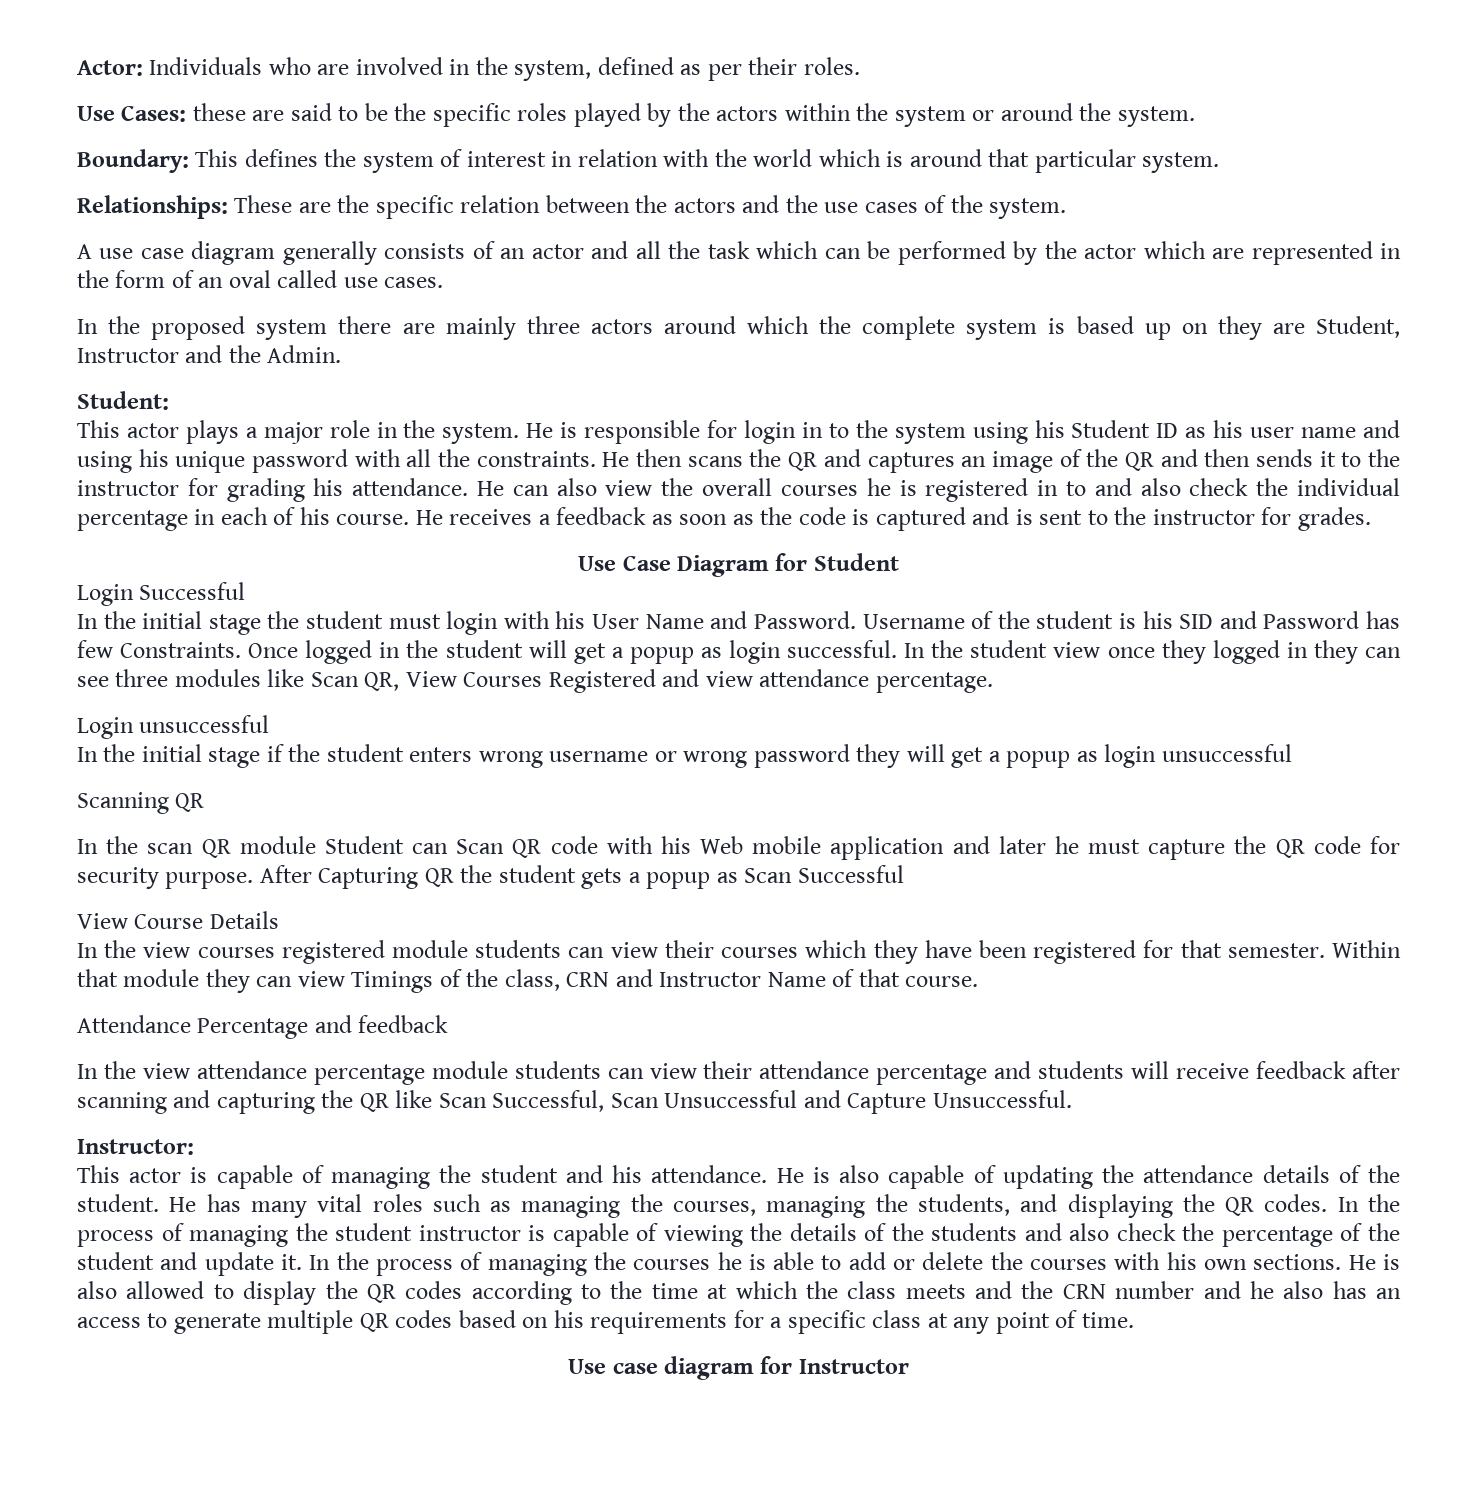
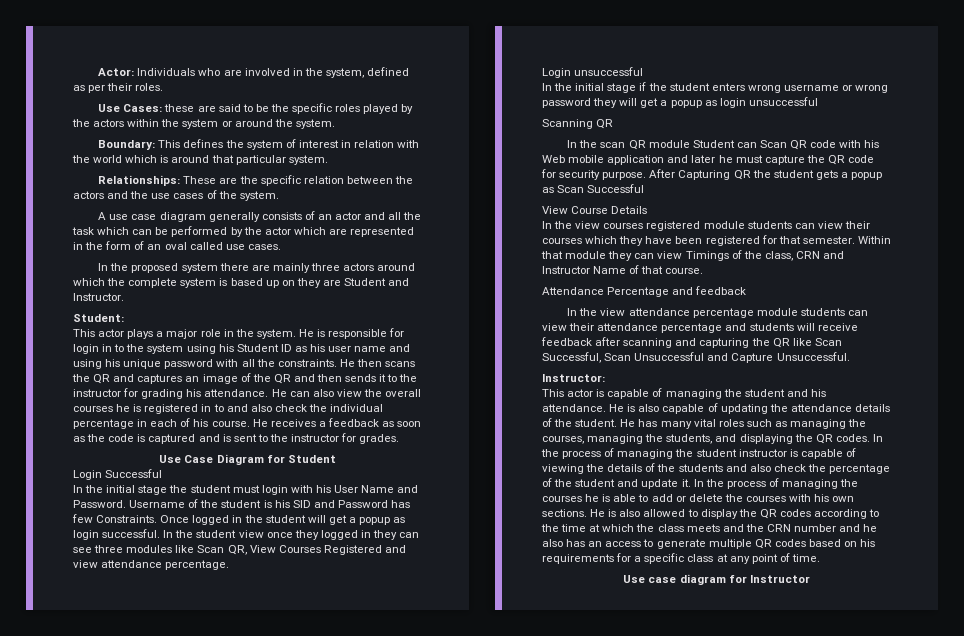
[1315,316,1400,338] [77,345,342,363] Student, Instructor and the Admin. -> [344,278,410,286] [73,293,124,301] Student and Instructor.

